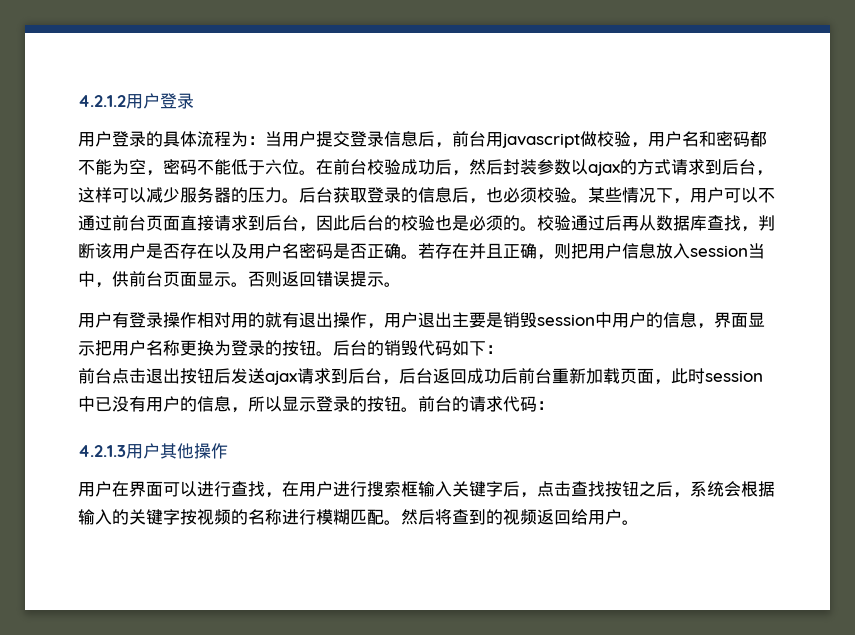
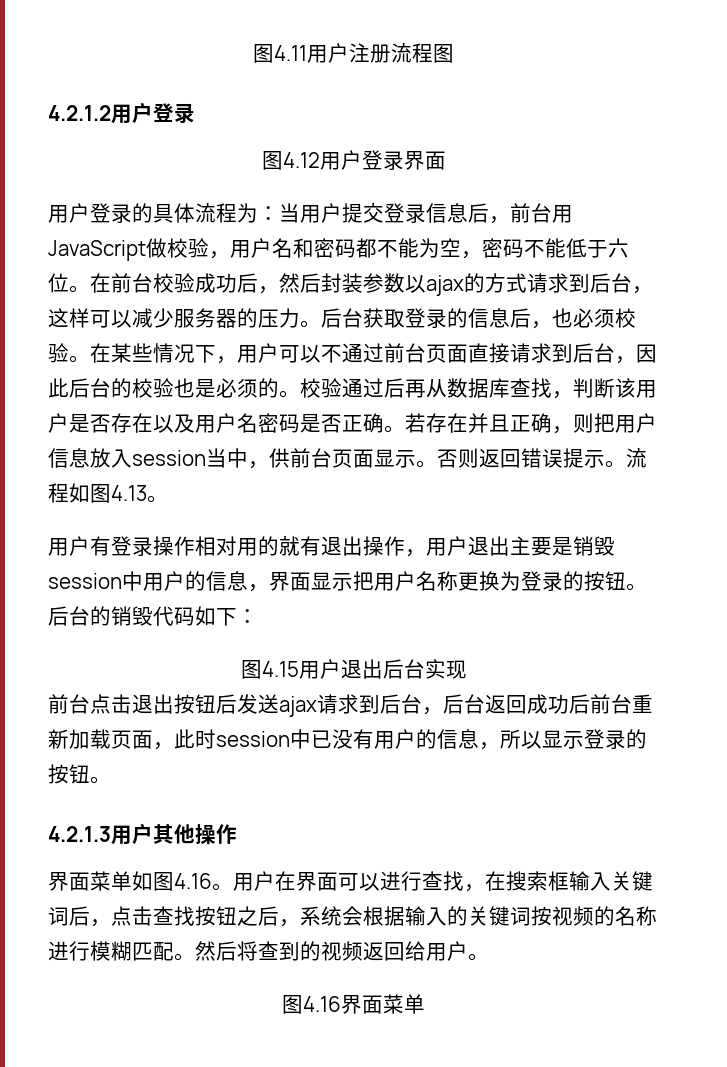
(78, 101) none -> [253,43,454,63] 图4.11用户注册流程图 //
(194, 101) none -> [261,150,446,170] // 图4.12用户登录界面
[502,133,580,148] javascript -> [48,240,146,261] JavaScript
(588, 200) none -> [90,343,111,363] 在
(401, 284) none -> [626,448,647,468] [48,483,168,503] 流程如图4.13。
(503, 349) none -> [240,659,467,679] // 图4.15用户退出后台实现
[418,396,554,412] 前台的请求代码： -> (111, 780) none
(228, 451) none -> [48,871,233,891] 界面菜单如图4.16。
[299,481,367,497] 用户进行 -> (506, 881) none
[486,481,503,497] 字 -> [48,907,69,926] 词
[163,509,180,525] 字 -> [510,907,531,926] 词
(639, 522) none -> [282,994,425,1014] // 图4.16界面菜单

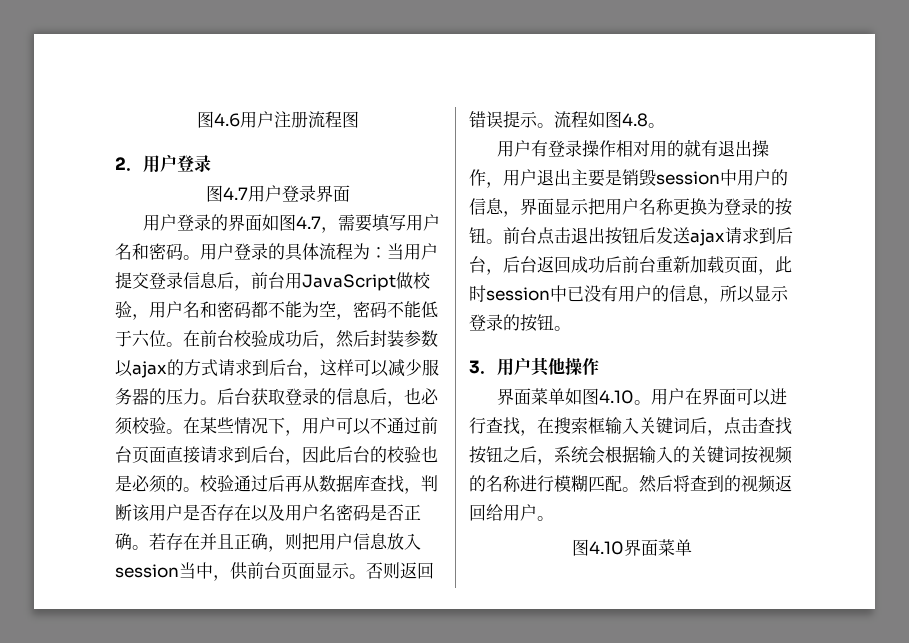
[253,44,307,63] 图4.11 -> [196,111,240,128] 图4.6
[48,105,111,121] 4.2.1.2 -> [115,157,143,171] 2．
[282,152,320,168] 4.12 -> [222,187,248,200] 4.7
(153, 213) none -> [227,214,440,233] [115,243,285,260] 界面如图4.7，需要填写用户名和密码。用户登录的
[111,485,147,501] 4.13 -> [622,113,648,127] 4.8
[48,606,258,626] [240,659,467,679] 后台的销毁代码如下： // 图4.15用户退出后台实现 // -> (503, 241) none
[48,826,111,842] 4.2.1.3 -> [469,360,497,374] 3．
[174,873,212,889] 4.16 -> [598,390,634,404] 4.10
[303,996,341,1012] 4.16 -> [588,541,624,555] 4.10

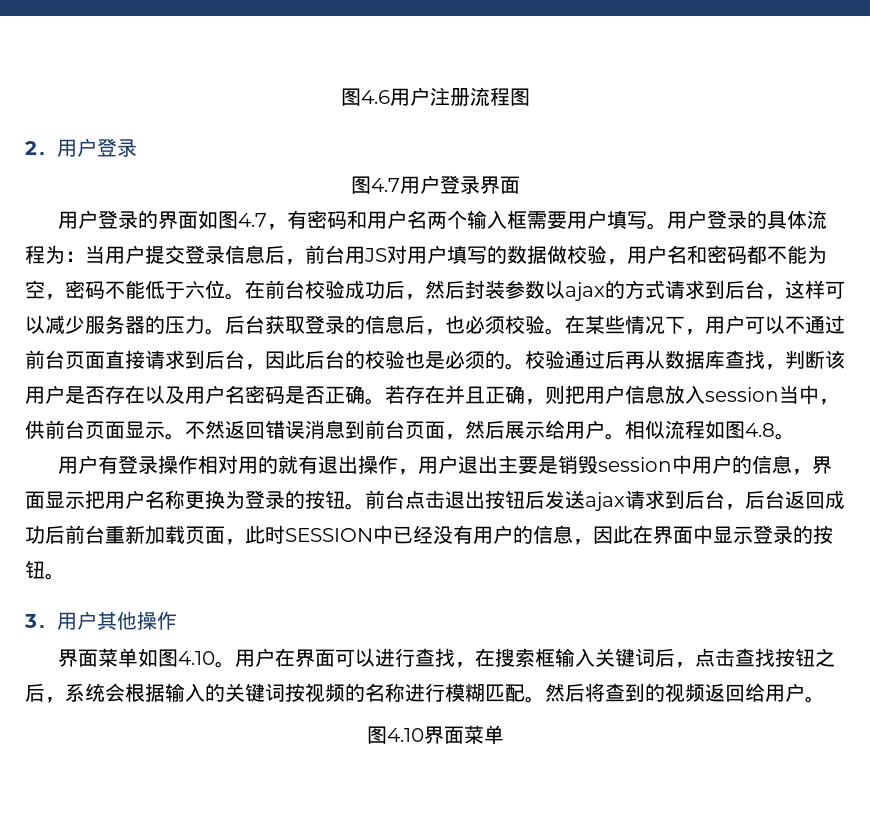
[337,214,440,232] [115,243,183,260] 需要填写用户名和密码 -> [287,210,648,229] 有密码和用户名两个输入框需要用户填写
[302,274,396,291] JavaScript -> [364,245,547,264] JS对用户填写的数据
[366,562,400,579] 否则 -> [185,420,225,439] 不然
[503,111,554,128] 提示。 -> [305,420,665,440] 消息到前台页面，然后展示给用户。相似
[486,285,584,302] session中已 -> [285,525,433,544] SESSION中已经
[720,285,755,303] 所以 -> [593,525,713,544] 因此在界面中

